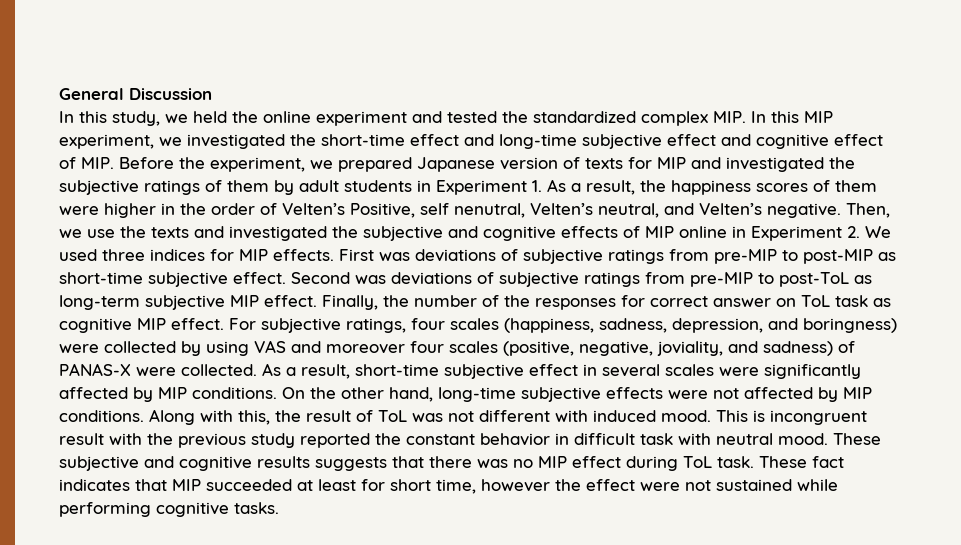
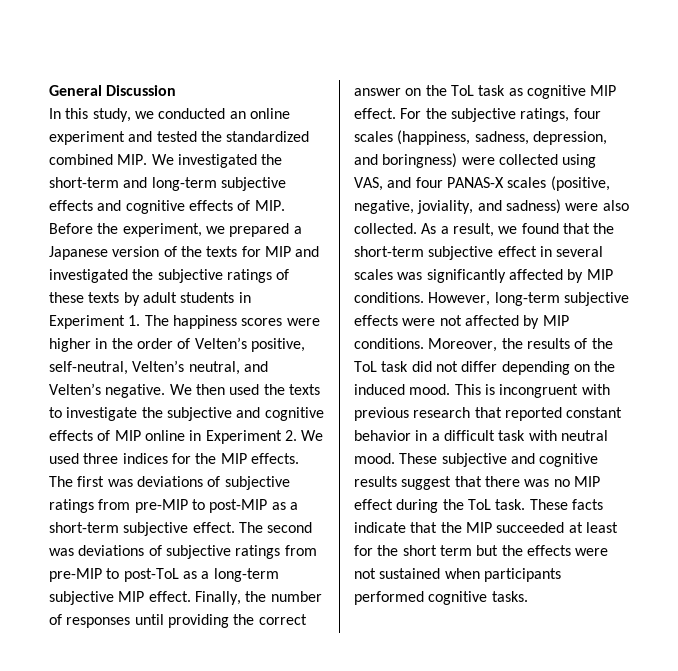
[193,111,258,123] held the -> [158,108,246,119] conducted an
[641,111,833,126] [59,134,883,149] complex MIP. In this MIP experiment, we investigated the short-time effect and long-time subjective effect and cognitive effect -> [49,154,283,168] [49,177,286,191] [49,200,233,214] combined MIP. We investigated the short-term and long-term subjective effects and cognitive effects
(412, 164) none -> [293,226,302,234] a
(580, 163) none -> [180,246,202,257] the
[227,180,269,192] them -> [49,292,120,303] these texts
[547,179,877,195] As a result, the happiness scores of them -> [144,315,283,329] The happiness scores
[350,203,525,218] Positive, self nenutral, -> [250,338,305,352] [49,361,128,375] positive, self-neutral,
[846,203,890,218] [59,226,327,241] Then, we use the texts and investigated -> [169,384,320,395] [49,407,138,421] We then used the texts to investigate
(234, 255) none -> [195,453,217,464] the
[339,249,374,261] First -> [49,476,105,487] The first
[59,272,350,287] short-time subjective effect. Second -> [289,502,298,510] [49,522,313,536] a short-term subjective effect. The second
(872, 279) none -> [201,571,210,579] a
[504,295,645,310] the responses for -> [66,614,255,628] responses until providing the
(796, 302) none -> [425,85,447,96] the
(256, 324) none -> [425,108,447,119] the
[181,340,444,356] by using VAS and moreover four -> [562,154,597,168] [354,177,504,191] using VAS, and four PANAS-X
[838,341,855,353] [59,363,176,376] of PANAS-X were -> [565,200,629,211] were also
[355,364,439,376] short-time -> [498,223,615,234] [354,246,424,257] we found that the short-term
[719,367,759,376] were -> [397,272,423,280] was
[282,387,516,402] On the other hand, long-time -> [428,292,560,306] However, long-term
[149,409,588,425] Along with this, the result of ToL was not different with -> [428,338,613,352] [354,361,616,375] Moreover, the results of the ToL task did not differ depending on the
[59,433,401,448] result with the previous study reported the -> [581,384,610,395] [354,407,562,421] with previous research that reported
(569, 439) none -> [431,433,440,441] a
[315,457,387,471] suggests -> [401,476,452,490] suggest
(678, 463) none -> [442,499,464,510] the
[812,456,844,468] [59,479,167,491] fact indicates that -> [571,499,603,510] [354,522,462,533] facts indicate that the
[390,479,838,494] [59,502,151,517] short time, however the effect were not sustained while performing -> [377,545,609,556] [354,568,561,582] [354,591,424,605] the short term but the effects were not sustained when participants performed

